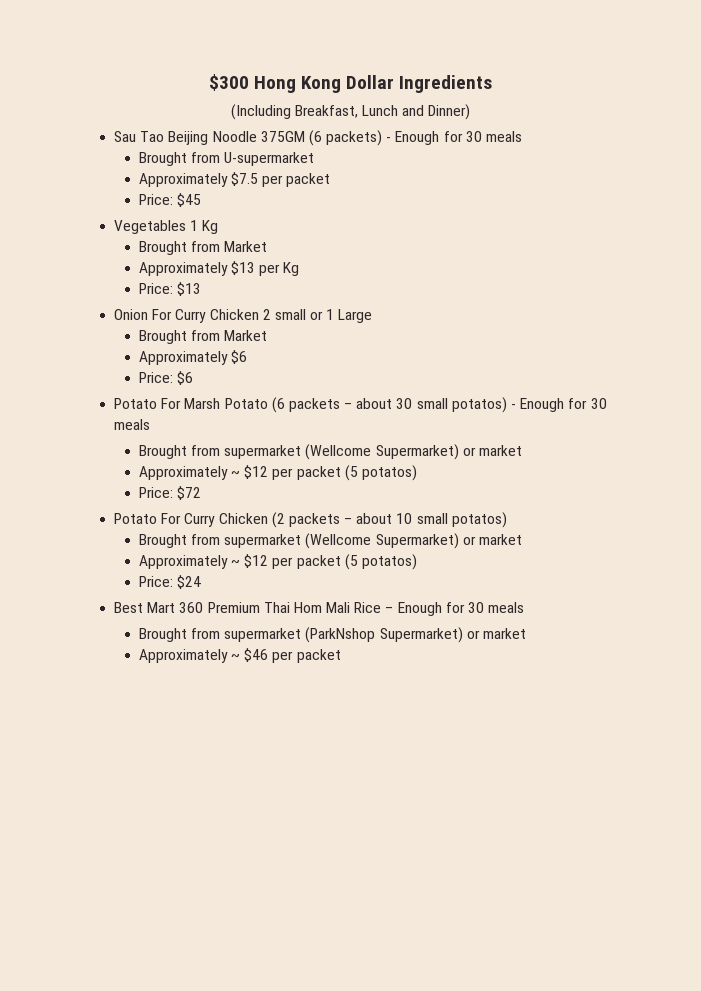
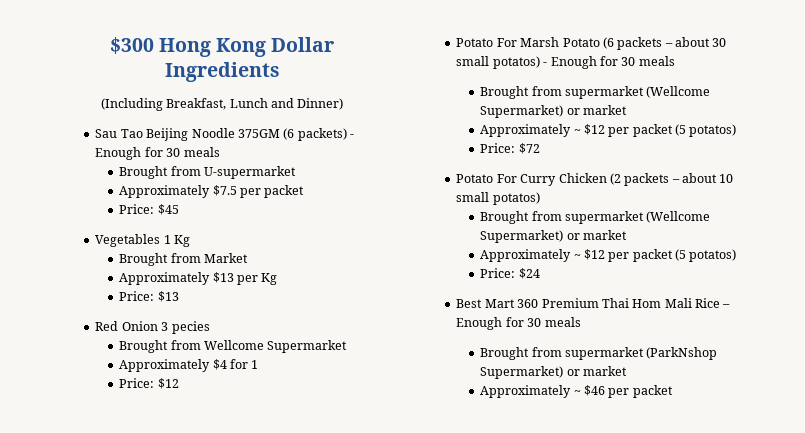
[113,309,373,323] [138,330,268,344] [138,350,248,365] [138,371,194,385] Onion For Curry Chicken 2 small or 1 Large // Brought from Market // Approximately $6 // Price: $6 -> [95,321,210,334] [119,340,348,353] [119,359,259,372] [119,378,179,389] Red Onion 3 pecies // Brought from Wellcome Supermarket // Approximately $4 for 1 // Price: $12

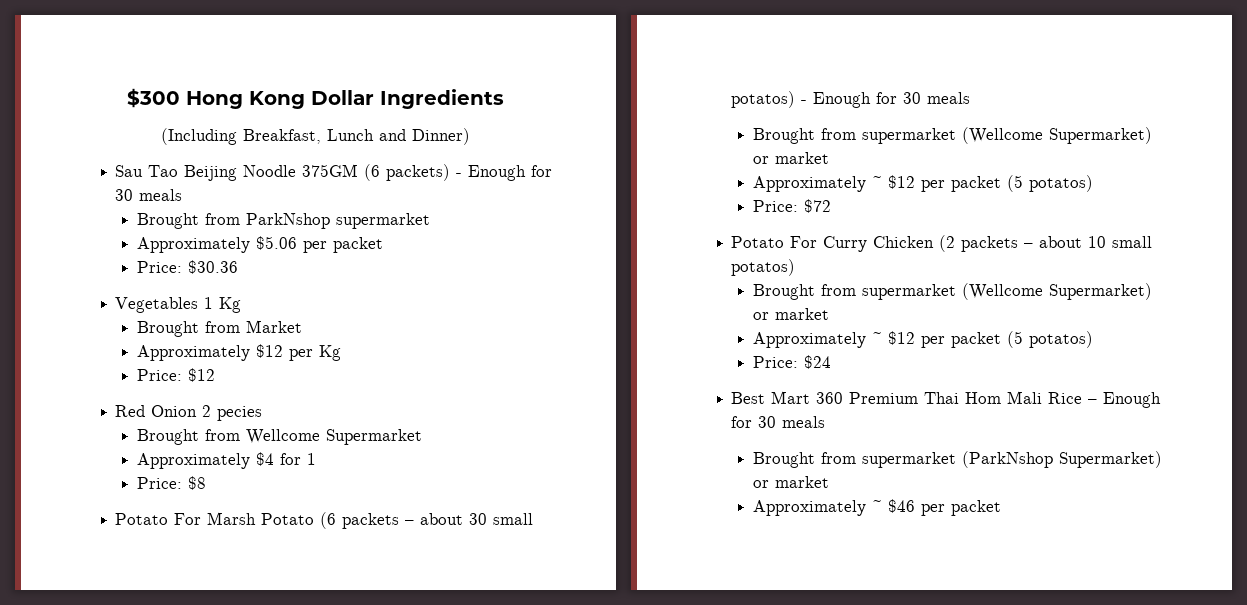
[203,166,296,179] [119,185,237,198] U-supermarket // Approximately $7.5 -> [245,213,430,229] [136,236,297,253] ParkNshop supermarket // Approximately $5.06
[157,204,179,215] $45 -> [187,260,238,274] $30.36
[212,272,234,283] $13 -> [255,344,283,358] $12
[157,291,179,302] $13 -> [187,368,215,382] $12
[161,322,169,331] 3 -> [202,405,212,417] 2
[157,378,179,389] $12 -> [187,476,206,490] $8

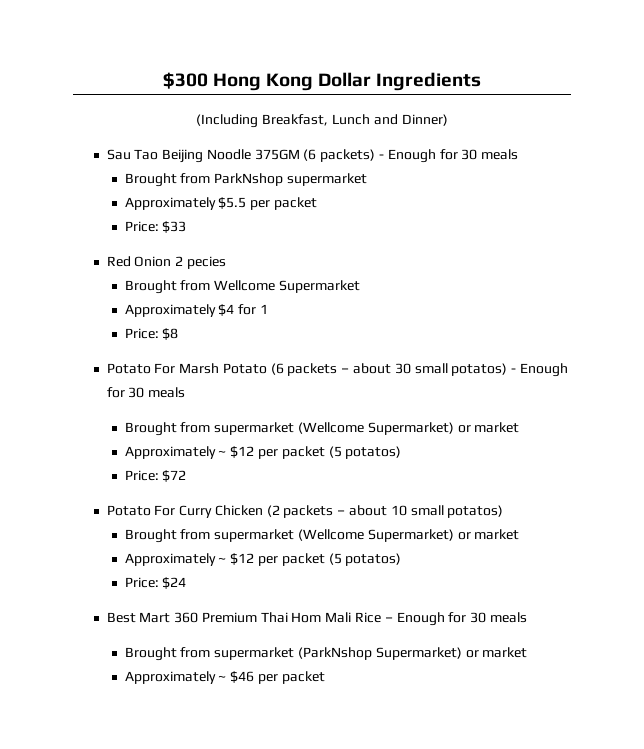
[255,236,297,250] $5.06 -> [218,197,247,209] $5.5
[187,260,238,274] [115,297,242,313] [136,320,302,337] [136,344,341,361] [136,368,215,382] $30.36 // Vegetables 1 Kg // Brought from Market // Approximately $12 per Kg // Price: $12 -> [162,221,187,233] $33

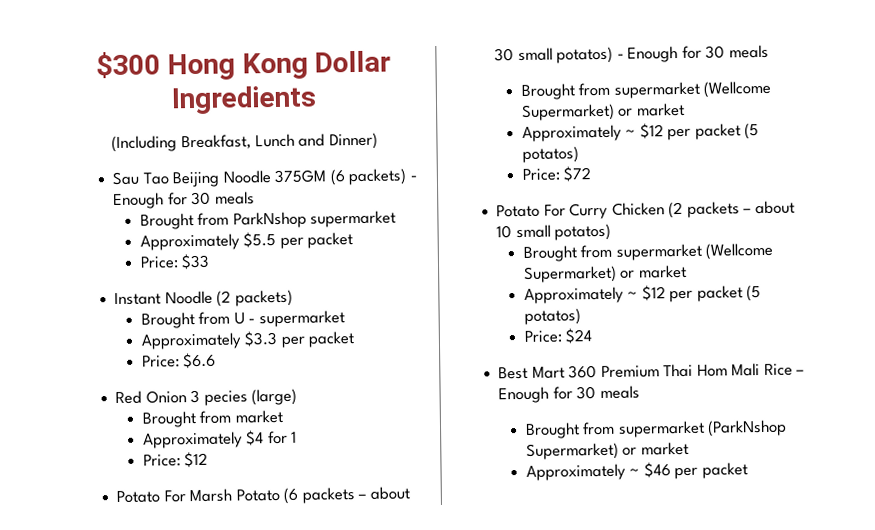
[106,256,226,269] [124,280,360,294] Red Onion 2 pecies // Brought from Wellcome Supermarket -> [114,289,293,307] [140,310,345,329] [140,330,356,350] [141,352,217,369] [115,388,298,406] [141,409,283,428] Instant Noodle (2 packets) // Brought from U - supermarket // Approximately $3.3 per packet // Price: $6.6 // Red Onion 3 pecies (large) // Brought from market
[162,328,179,340] $8 -> [184,451,209,468] $12

